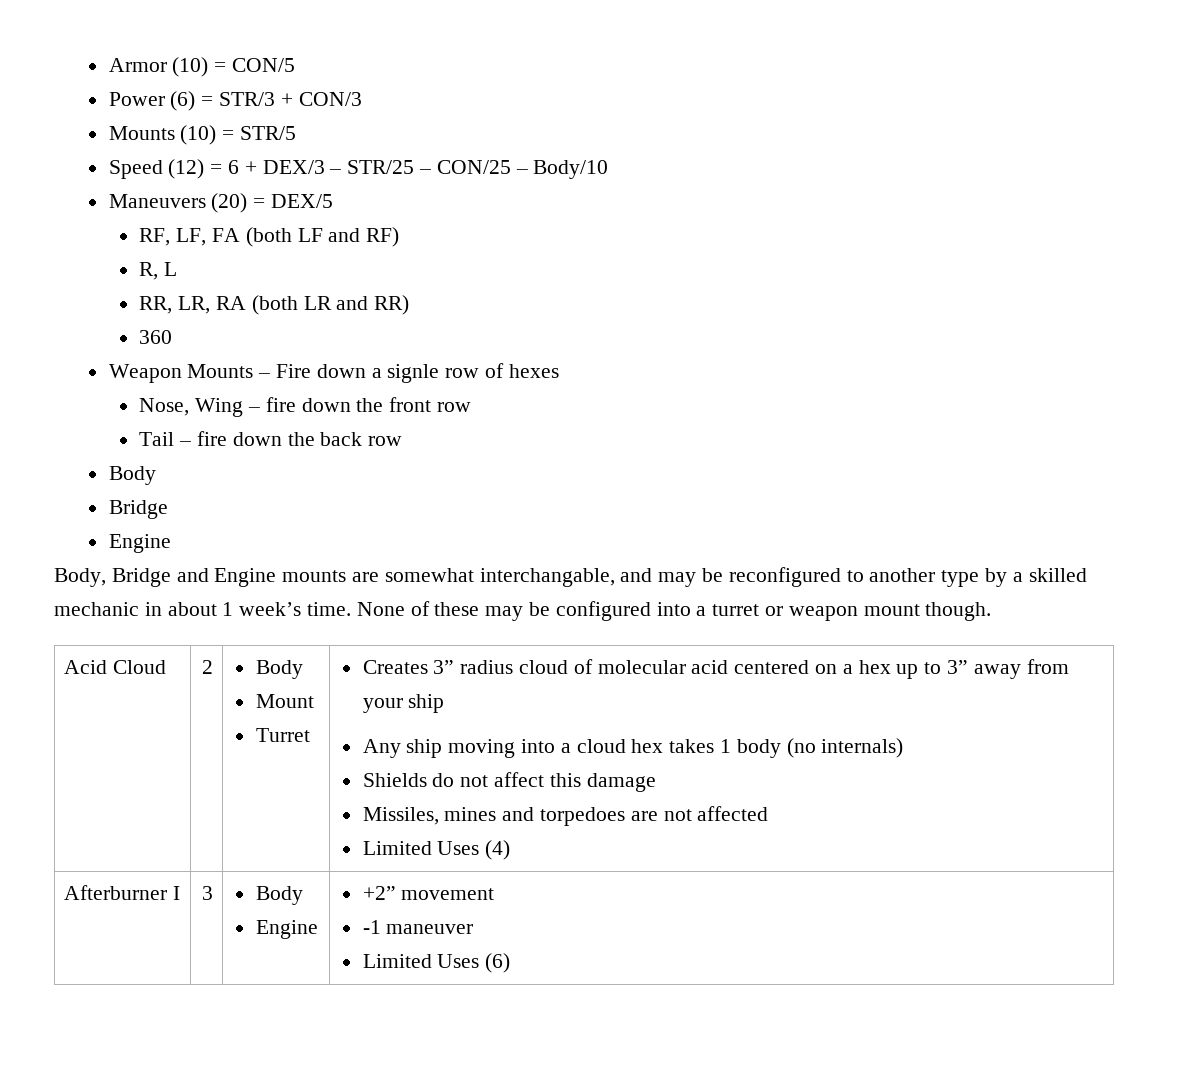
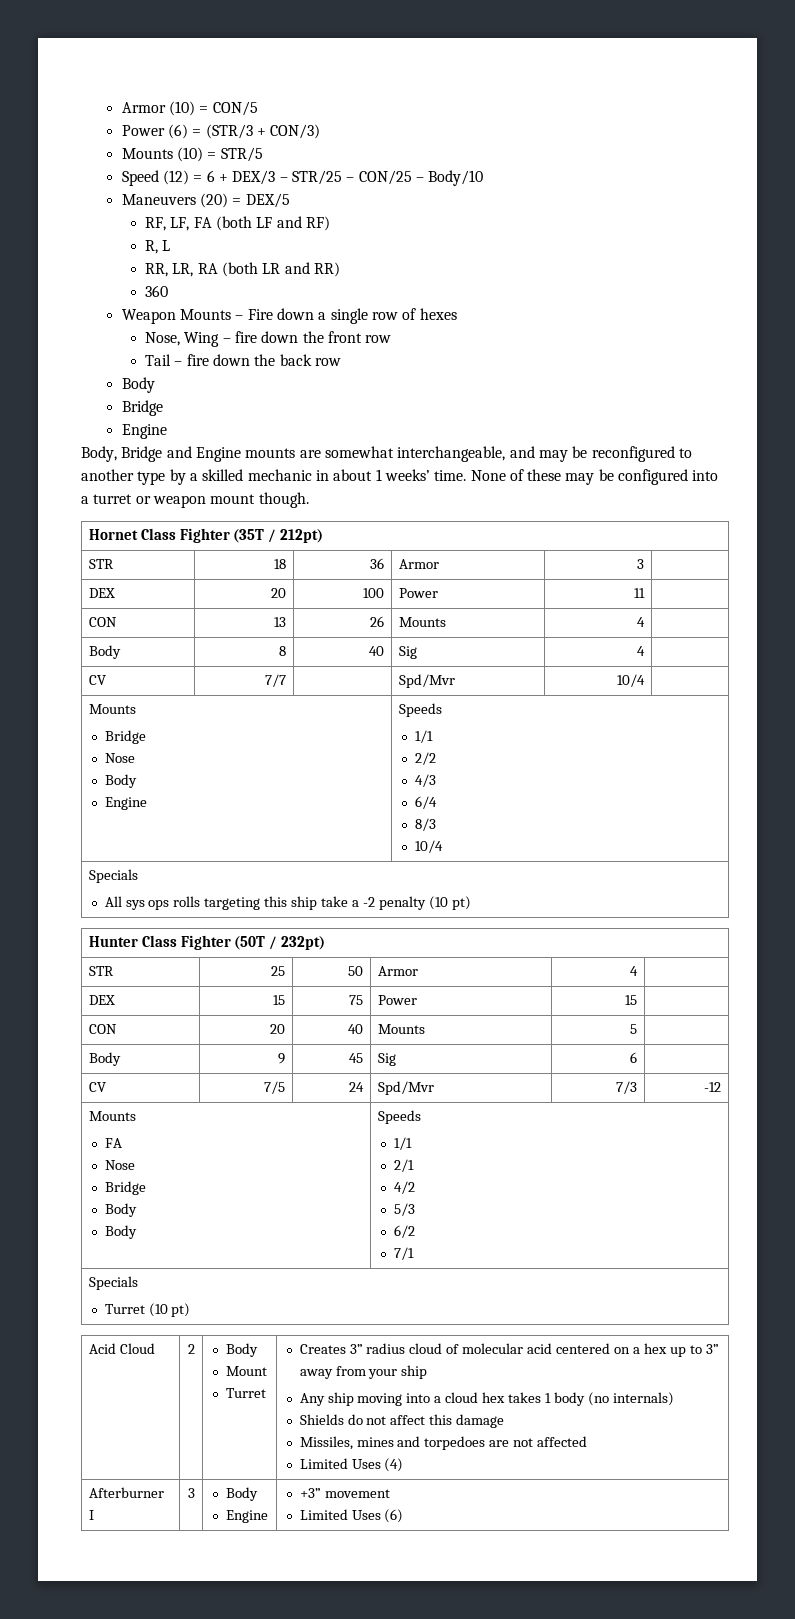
[218,92,362,106] STR/3 + CON/3 -> [205,124,321,139] (STR/3 + CON/3)
[387,364,440,383] signle -> [330,308,368,324] single
[479,568,615,587] interchangable, -> [397,446,506,462] interchangeable,
[239,602,302,616] week’s -> [384,469,430,481] weeks’
(992, 611) none -> [88,528,324,543] [88,559,114,569] [274,559,287,569] [370,558,385,569] [398,559,439,569] [637,559,645,569] [88,588,115,598] [271,588,287,598] [363,588,385,598] [398,588,438,598] [634,588,646,598] [88,617,117,627] [274,617,287,627] [370,616,385,627] [398,617,446,627] [637,617,646,627] [88,645,121,659] [279,646,287,656] [369,646,385,656] [398,646,417,659] [637,646,646,656] [88,675,106,685] [265,674,287,687] [398,674,455,688] [617,674,646,687] [88,704,136,714] [104,730,146,744] [104,753,135,763] [104,774,137,788] [104,797,147,810] [398,703,442,717] [414,730,433,743] [414,752,436,765] [414,774,436,787] [414,796,437,809] [414,818,436,831] [414,840,443,853] [88,869,138,883] [104,896,471,910] [88,935,326,950] [88,966,114,976] [271,966,286,976] [348,966,364,976] [377,966,418,976] [630,966,639,976] [88,995,115,1005] [273,995,286,1005] [349,995,364,1005] [377,995,417,1005] [625,995,638,1005] [88,1024,117,1034] [270,1024,286,1034] [348,1024,364,1034] [377,1024,425,1034] [630,1024,638,1034] [88,1052,121,1066] [278,1053,286,1064] [349,1053,364,1063] [377,1053,396,1066] [630,1052,638,1063] [88,1082,106,1092] [264,1081,286,1094] [349,1082,365,1092] [377,1081,434,1095] [616,1081,638,1094] [704,1082,722,1092] [88,1111,136,1121] [104,1138,122,1148] [104,1160,135,1170] [104,1181,146,1195] [104,1203,137,1217] [104,1225,137,1239] [377,1110,421,1124] [393,1137,412,1150] [393,1159,414,1172] [393,1181,415,1194] [393,1203,415,1216] [393,1225,415,1238] [393,1247,414,1260] [88,1276,138,1290] [104,1303,191,1317] // Hornet Class Fighter (35T / 212pt) // STR | 18 | 36 | Armor | 3 | // DEX | 20 | 100 | Power | 11 | // CON | 13 | 26 | Mounts | 4 | // Body | 8 | 40 | Sig | 4 | // CV | 7/7 | | Spd/Mvr | 10/4 | // Mounts // Bridge // Nose // Body // Engine | Speeds // 1/1 // 2/2 // 4/3 // 6/4 // 8/3 // 10/4 // Specials // All sys ops rolls targeting this ship take a -2 penalty (10 pt) // Hunter Class Fighter (50T / 232pt) // STR | 25 | 50 | Armor | 4 | // DEX | 15 | 75 | Power | 15 | // CON | 20 | 40 | Mounts | 5 | // Body | 9 | 45 | Sig | 6 | // CV | 7/5 | 24 | Spd/Mvr | 7/3 | -12 // Mounts // FA // Nose // Bridge // Body // Body | Speeds // 1/1 // 2/1 // 4/2 // 5/3 // 6/2 // 7/1 // Specials // Turret (10 pt)
[362,886,396,900] +2” -> [299,1488,321,1498] +3”
[362,920,474,934] // -1 maneuver -> (390, 1493) none

